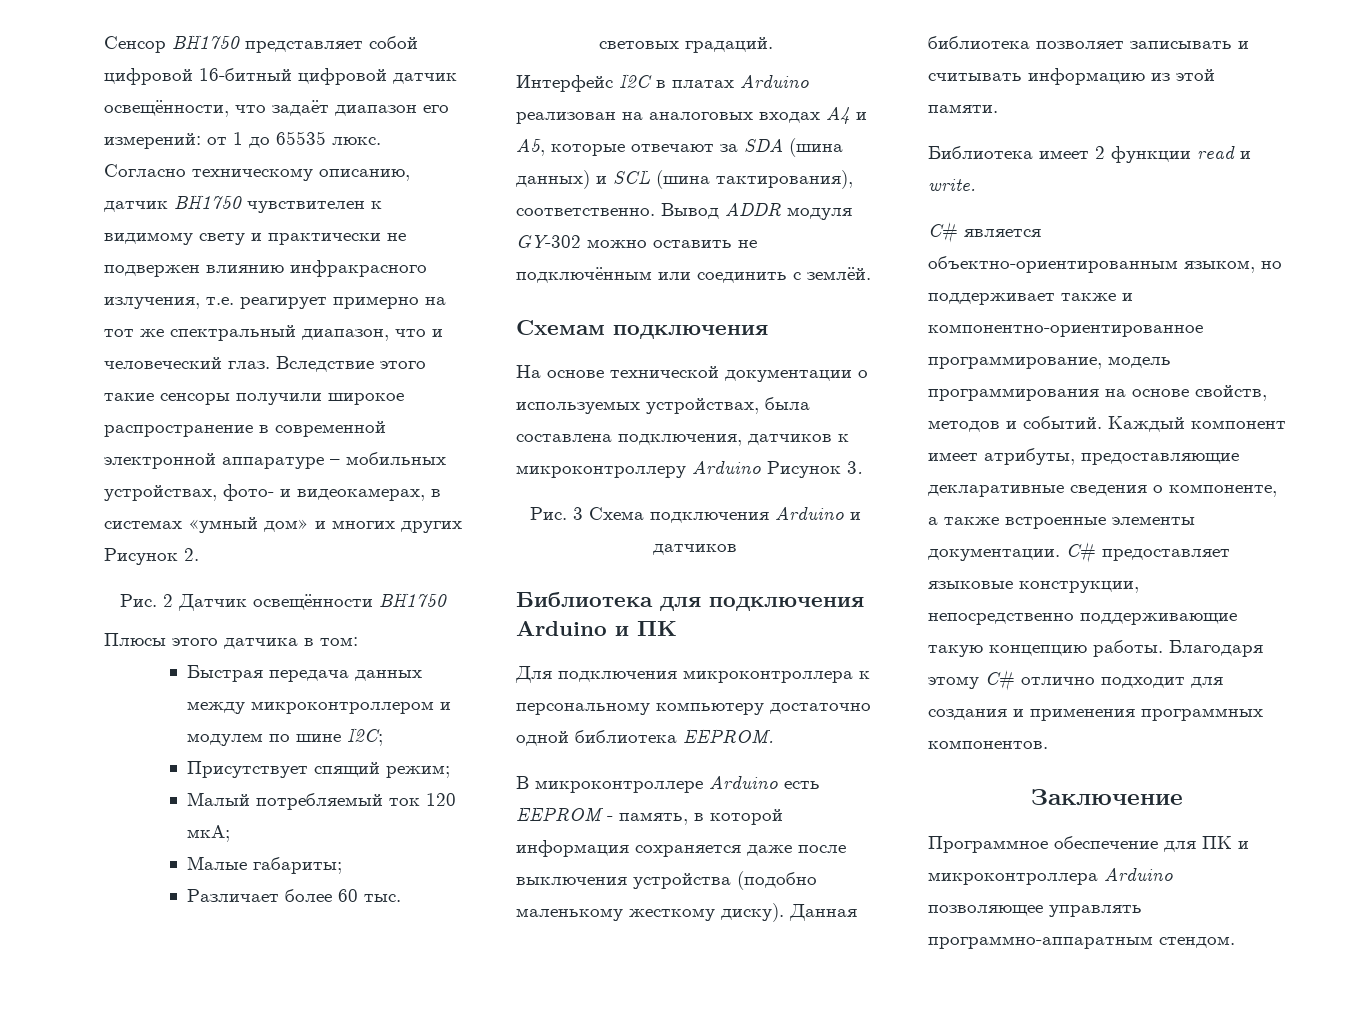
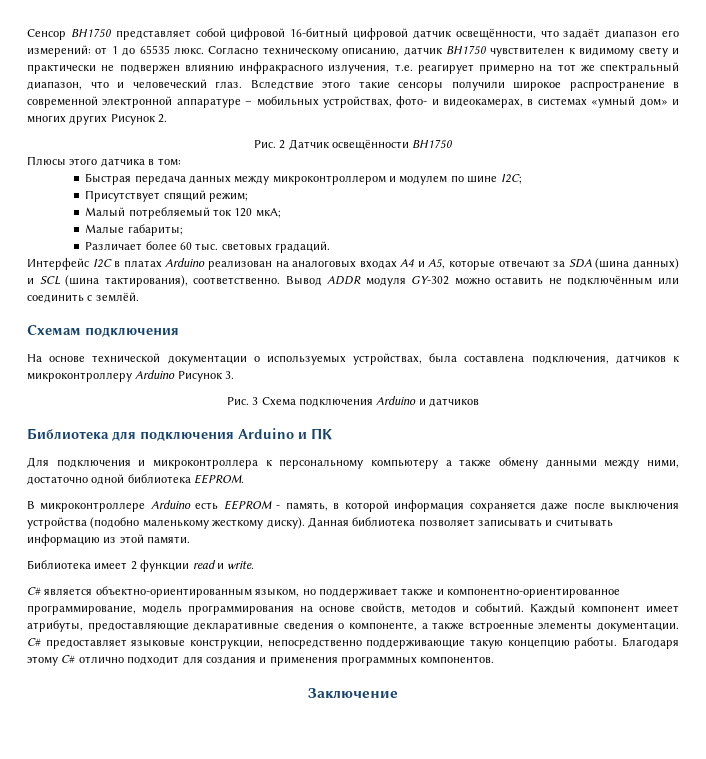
(677, 676) none -> [138,460,146,466] и
(764, 708) none -> [445,457,679,469] а также обмену данными между ними,
[928,836,1249,853] [928,867,1173,885] [928,905,1142,917] [928,936,1235,949] // Программное обеспечение для ПК и микроконтроллера Arduino позволяющее управлять программно-аппаратным стендом. -> (398, 693) none

